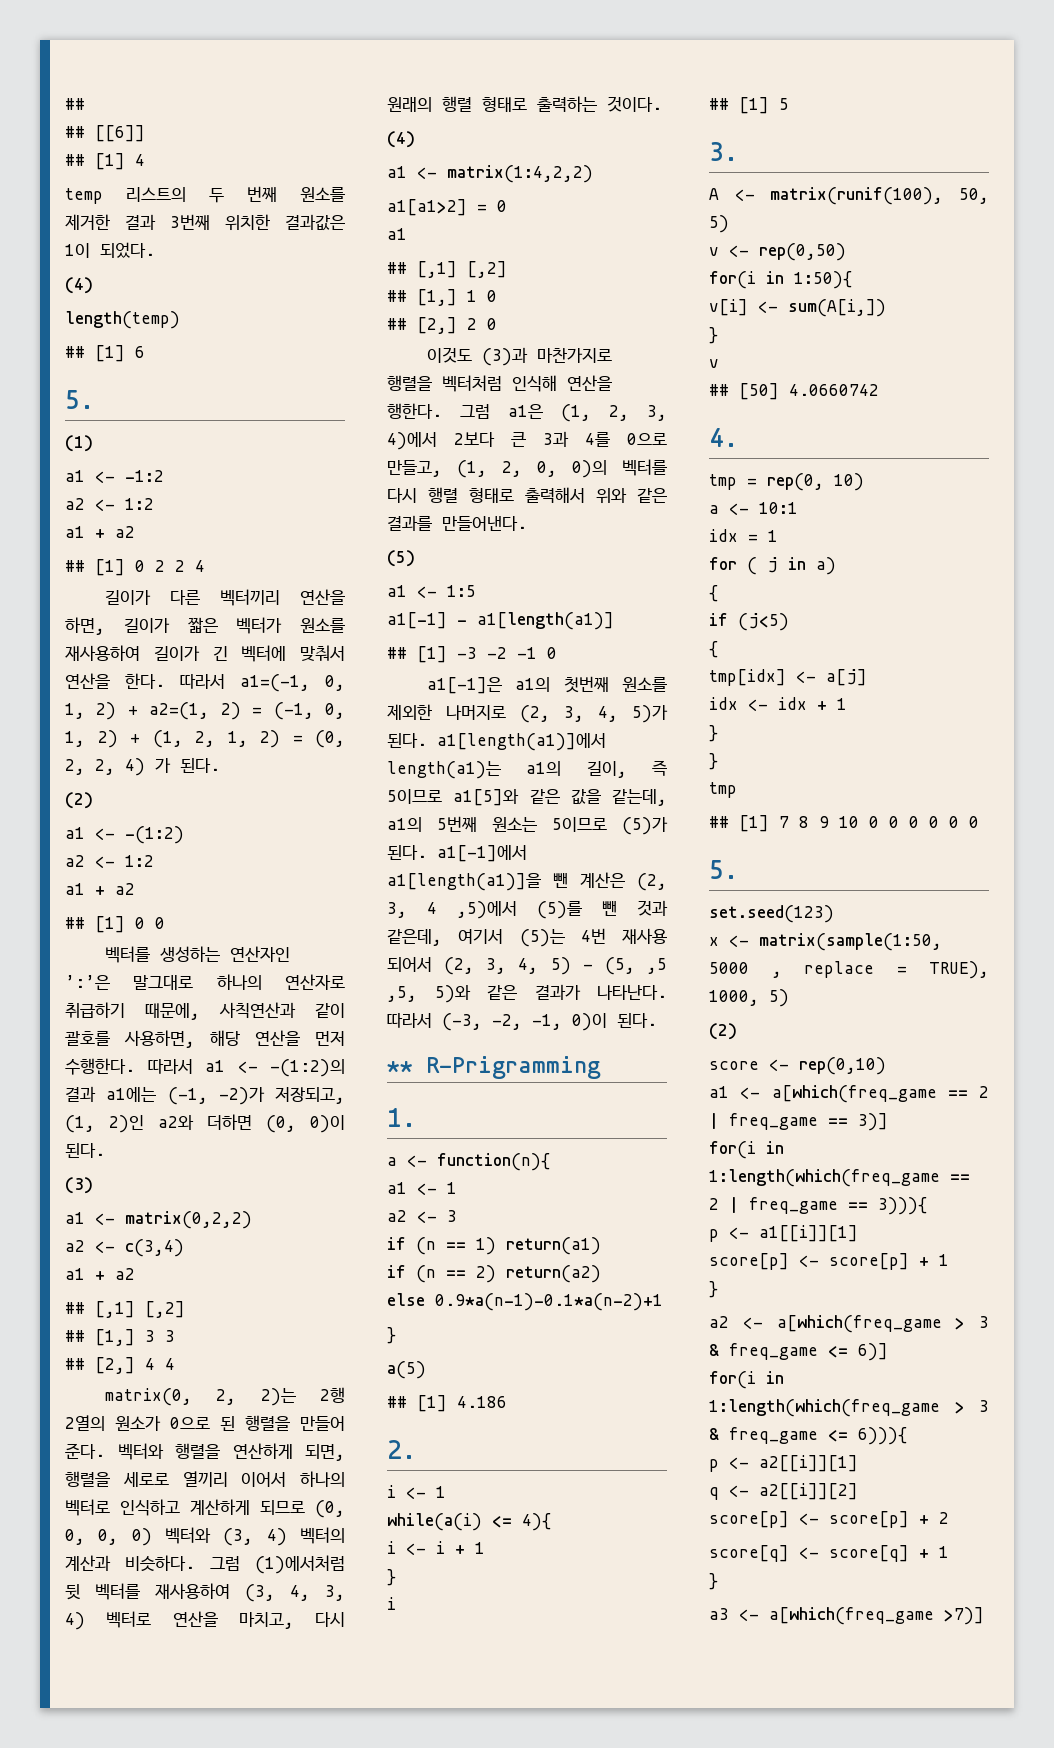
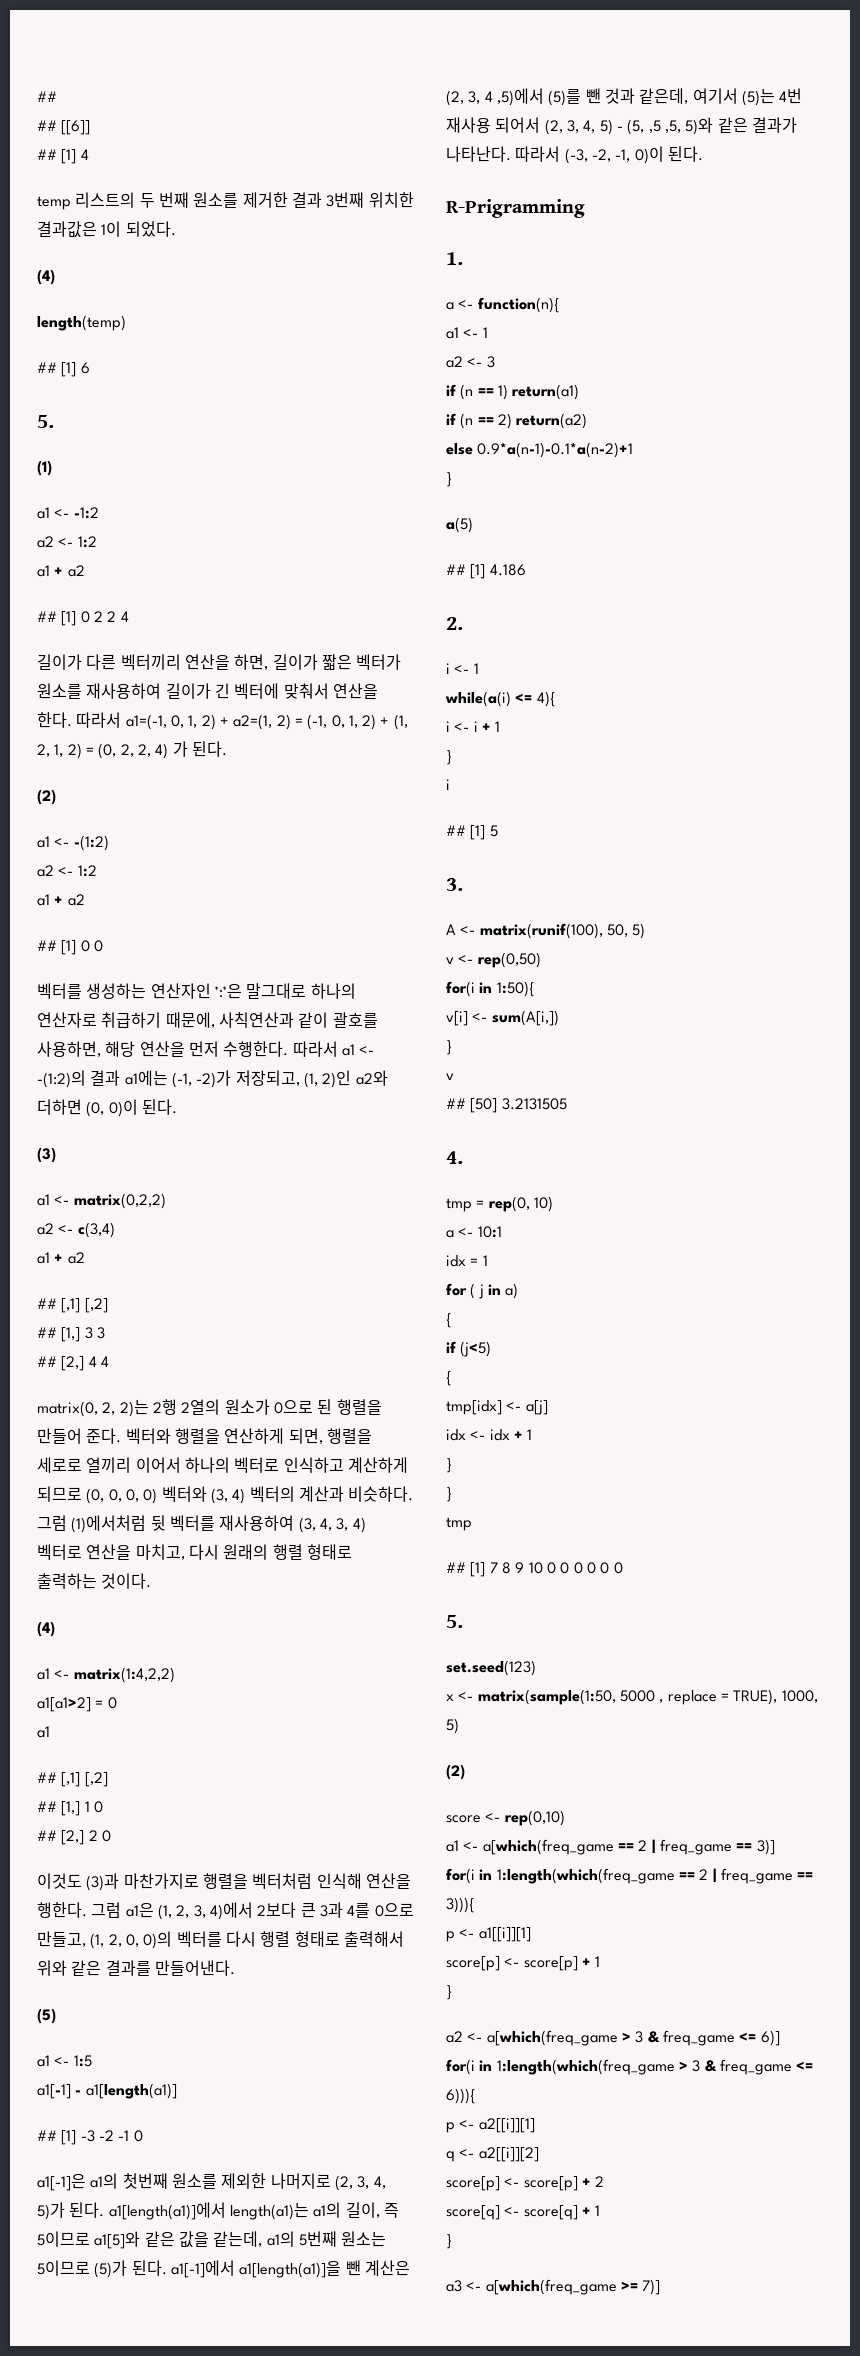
[387,1061,413,1073] ** -> (703, 154) none
[789,384,879,396] 4.0660742 -> [501,1098,567,1110] 3.2131505
[944,1607,984,1625] >7)] -> [620,2279,661,2295] >= 7)]

